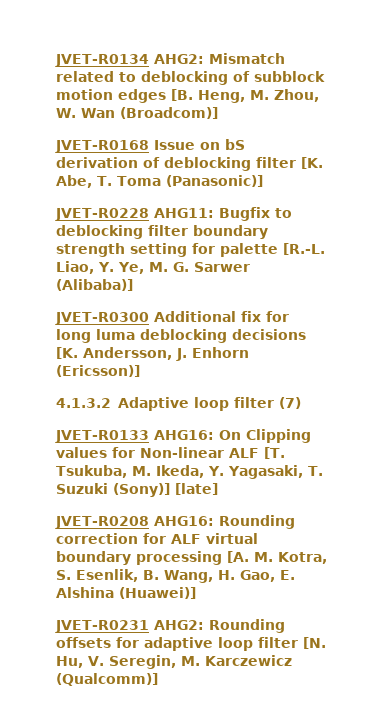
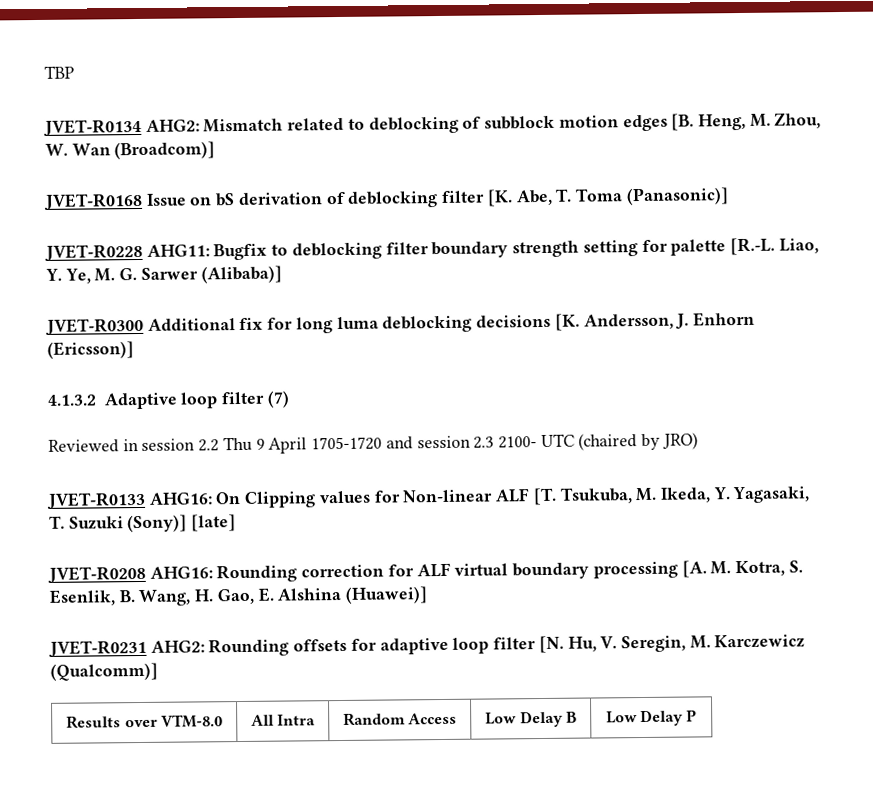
(55, 60) none -> [44,65,74,79] TBP //
(301, 403) none -> [48,432,698,454] // Reviewed in session 2.2 Thu 9 April 1705-1720 and session 2.3 2100- UTC (chaired by JRO)
(158, 679) none -> [66,714,223,729] [250,714,317,726] [342,712,458,726] [485,710,577,728] [605,709,698,727] // Results over VTM-8.0 | All Intra | Random Access | Low Delay B | Low Delay P

